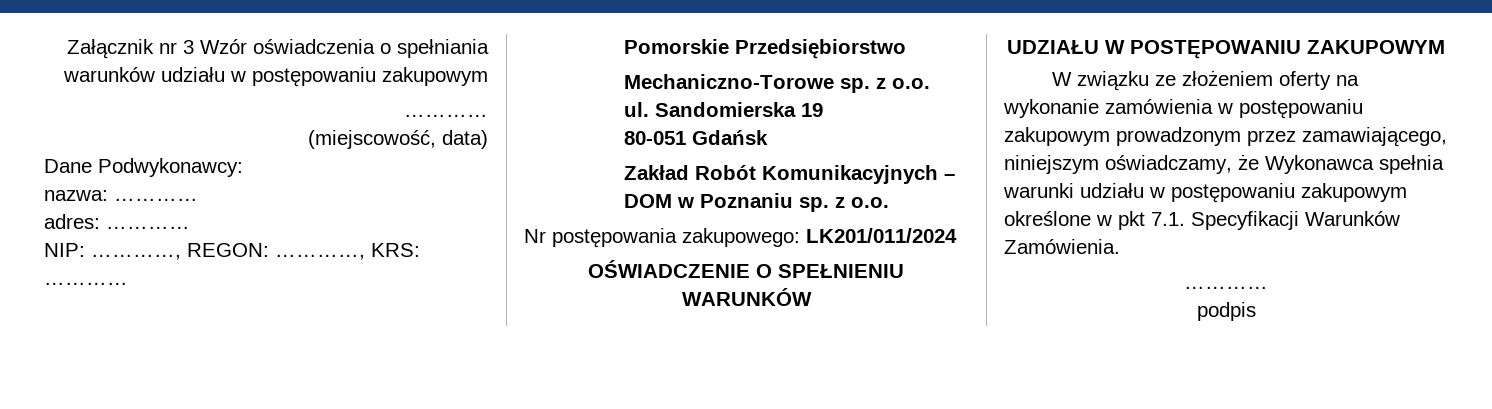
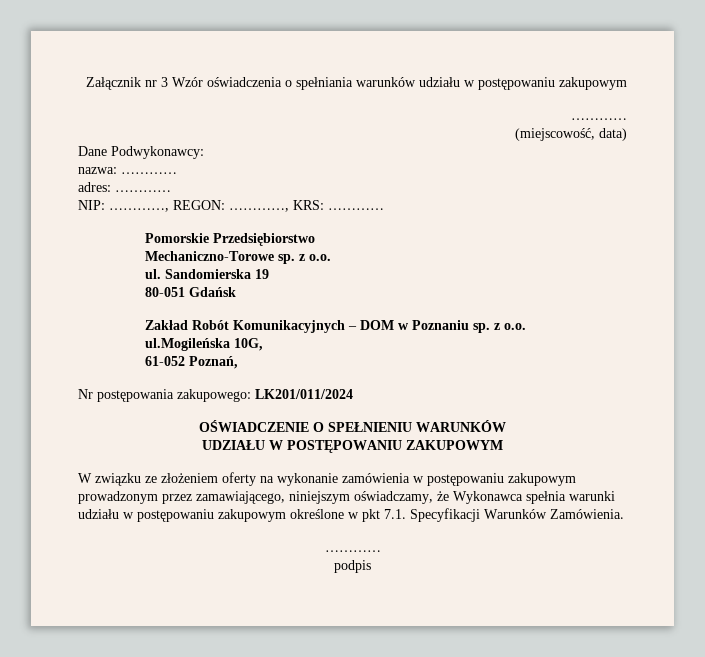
(889, 202) none -> [144,338,263,351] [144,356,238,369] // ul.Mogileńska 10G, // 61-052 Poznań,

